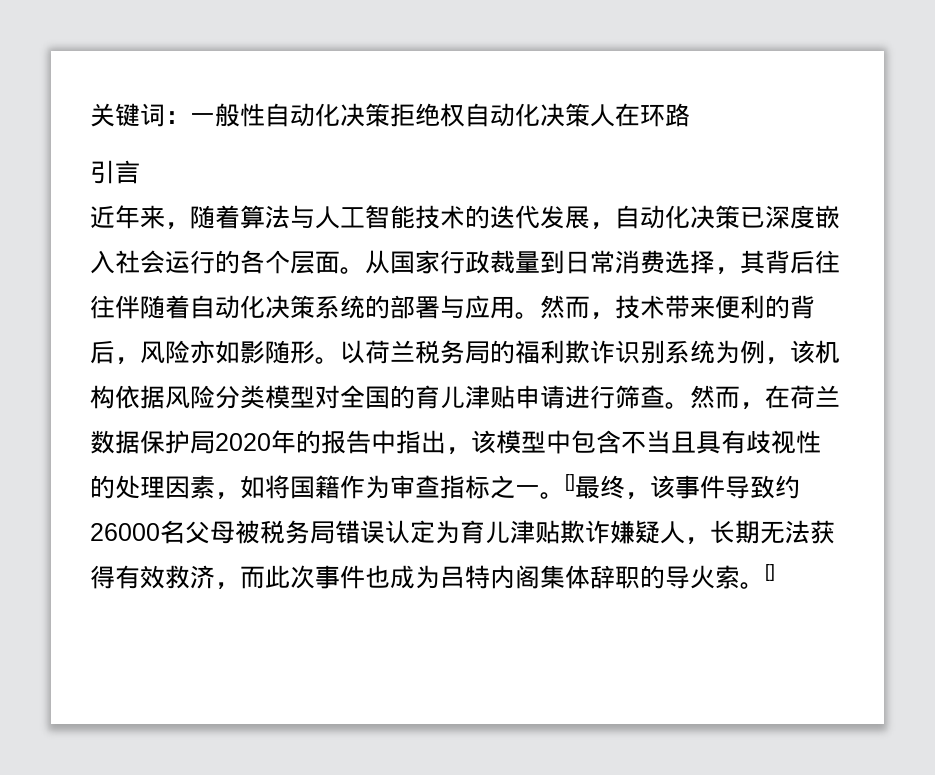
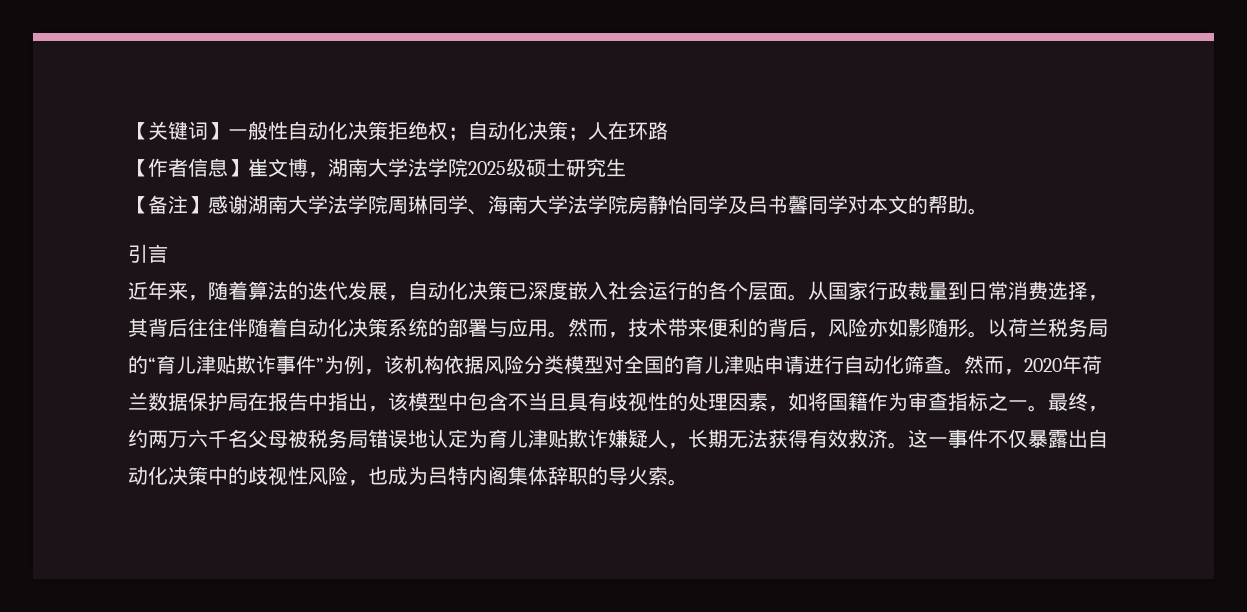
[90,103,190,127] 关键词： -> [128,121,228,140] 【关键词】
[465,103,590,127] 自动化决策 -> [448,121,588,141] ；自动化决策；
(690, 115) none -> [128,158,626,178] [128,195,988,215] // 【作者信息】崔文博，湖南大学法学院2025级硕士研究生 // 【备注】感谢湖南大学法学院周琳同学、海南大学法学院房静怡同学及吕书馨同学对本文的帮助。
[290,205,465,229] 与人工智能技术 -> (288, 290) none
[515,340,715,364] 福利欺诈识别系统 -> [148,355,324,374] “育儿津贴欺诈事件”
(615, 397) none -> [844,355,904,374] 自动化
[765,385,790,409] 在 -> [1024,355,1082,374] 2020年
[215,430,321,454] 2020年的 -> [248,392,268,411] 在
[565,474,800,500] [90,523,160,541] []最终，该事件导致约26000 -> [1048,392,1108,412] [128,429,228,448] 最终，约两万六千
(385, 532) none -> [408,429,428,448] 地
[215,565,365,590] ，而此次事件 -> [888,429,1108,449] [128,466,368,486] 。这一事件不仅暴露出自动化决策中的歧视性风险，
[765,564,775,581] [] -> (688, 482) none

